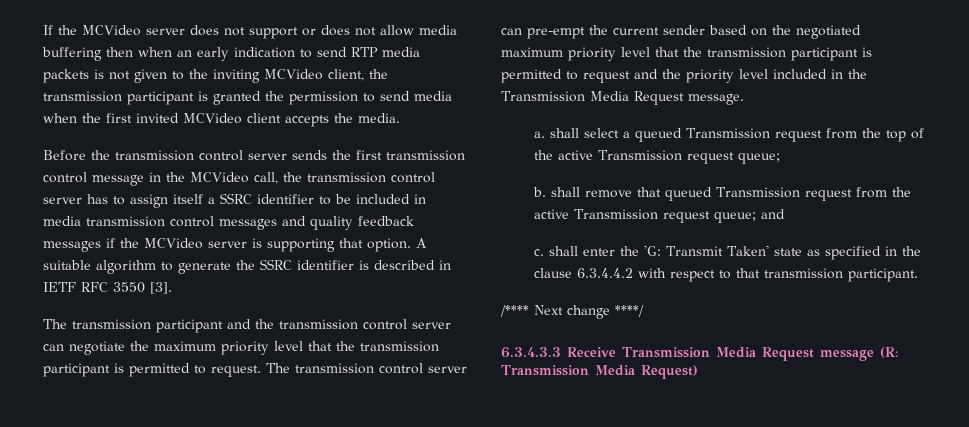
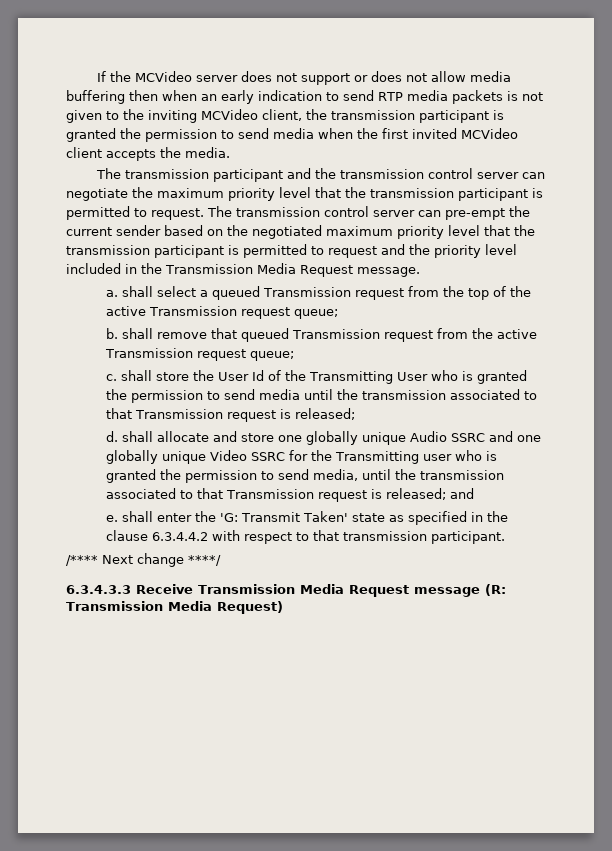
[43,150,465,161] [43,172,435,186] [43,193,426,208] [43,216,414,230] [43,238,427,252] [43,259,451,274] [43,282,172,294] // Before the transmission control server sends the first transmission control message in the MCVideo call, the transmission control server has to assign itself a SSRC identifier to be included in media transmission control messages and quality feedback messages if the MCVideo server is supporting that option. A suitable algorithm to generate the SSRC identifier is described in IETF RFC 3550 [3]. -> (230, 152) none
(757, 217) none -> [106,370,528,384] [106,389,538,403] [106,408,356,422] [106,431,542,445] [106,450,498,464] [106,469,505,483] [106,488,447,502] // c. shall store the User Id of the Transmitting User who is granted the permission to send media until the transmission associated to that Transmission request is released; // d. shall allocate and store one globally unique Audio SSRC and one globally unique Video SSRC for the Transmitting user who is granted the permission to send media, until the transmission associated to that Transmission request is released;
[534,249,545,256] c. -> [106,515,119,522] e.

